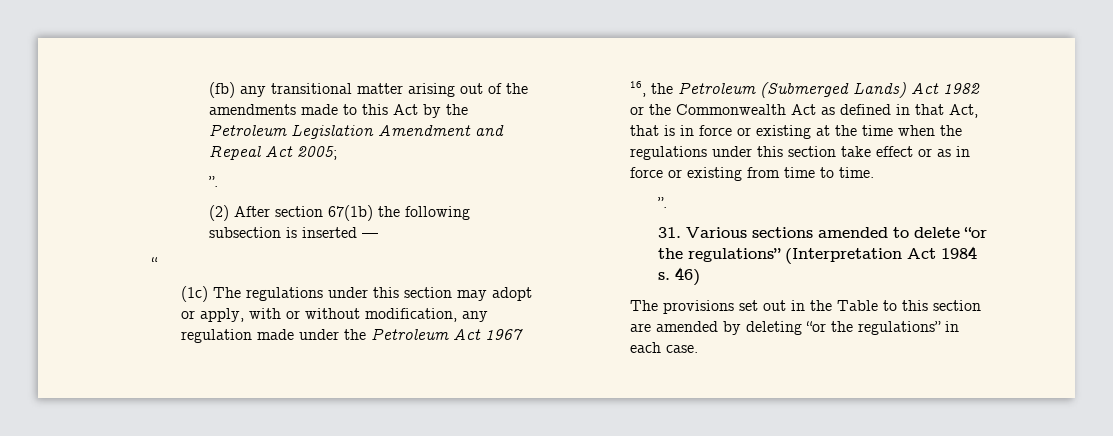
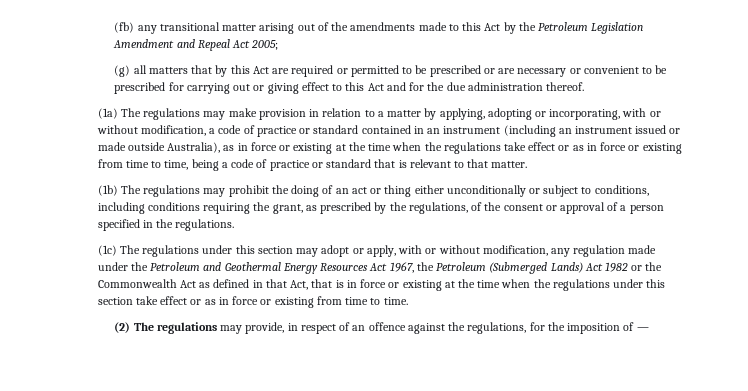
[209,176,219,187] [209,205,471,221] [209,227,379,238] [151,257,159,268] ”. // (2) After section 67(1b) the following subsection is inserted — // “ -> [114,65,668,77] [114,82,585,94] [97,108,661,120] [96,125,681,137] [97,142,682,154] [97,159,528,171] [97,185,649,197] [97,202,664,214] [97,219,235,231] (g) all matters that by this Act are required or permitted to be prescribed or are necessary or convenient to be prescribed for carrying out or giving effect to this Act and for the due administration thereof. // (1a) The regulations may make provision in relation to a matter by applying, adopting or incorporating, with or without modification, a code of practice or standard contained in an instrument (including an instrument issued or made outside Australia), as in force or existing at the time when the regulations take effect or as in force or existing from time to time, being a code of practice or standard that is relevant to that matter. // (1b) The regulations may prohibit the doing of an act or thing either unconditionally or subject to conditions, including conditions requiring the grant, as prescribed by the regulations, of the consent or approval of a person specified in the regulations.
[452,329,523,340] [629,81,646,97] Act 1967 16, -> [203,262,414,274] and Geothermal Energy Resources Act 1967,
[658,197,668,208] [658,227,988,238] [658,246,978,264] [658,267,701,286] [629,300,981,314] [629,321,959,335] [629,342,698,353] ”. // 31. Various sections amended to delete “or the regulations” (Interpretation Act 1984 s. 46) // The provisions set out in the Table to this section are amended by deleting “or the regulations” in each case. -> [114,322,649,334] (2) The regulations may provide, in respect of an offence against the regulations, for the imposition of —

